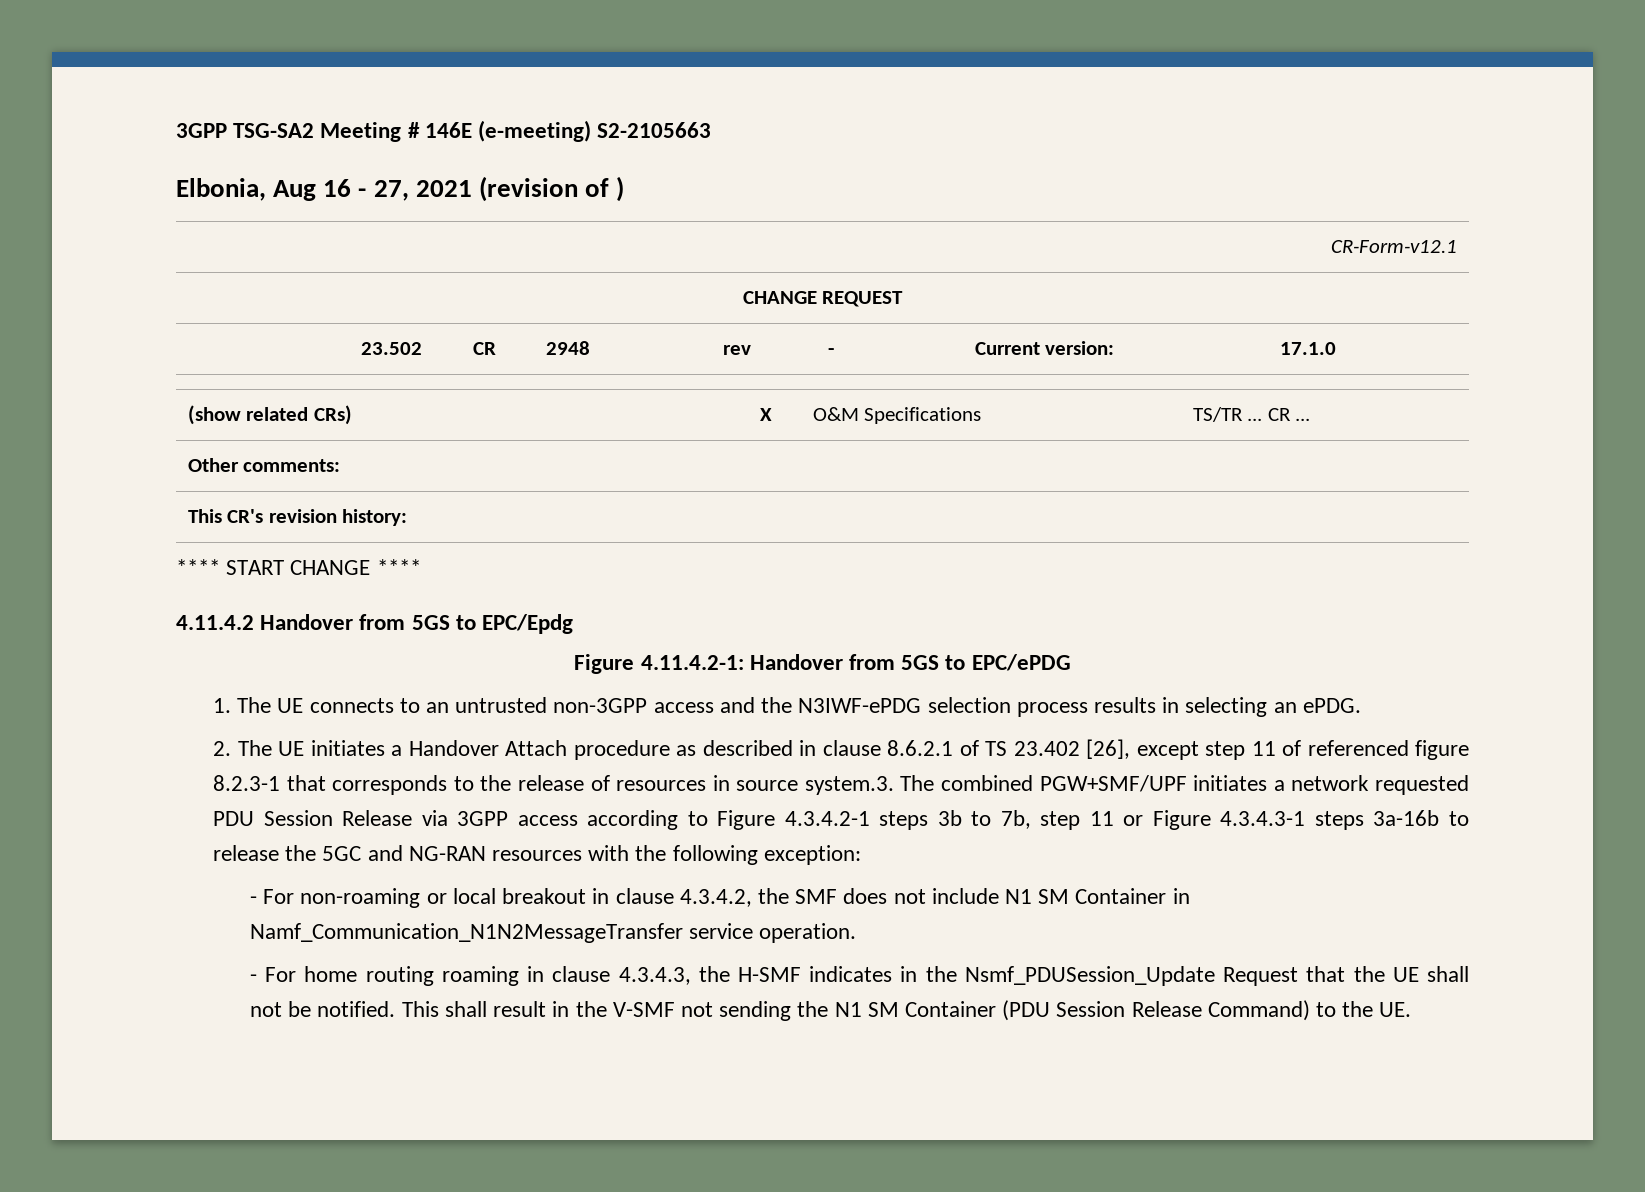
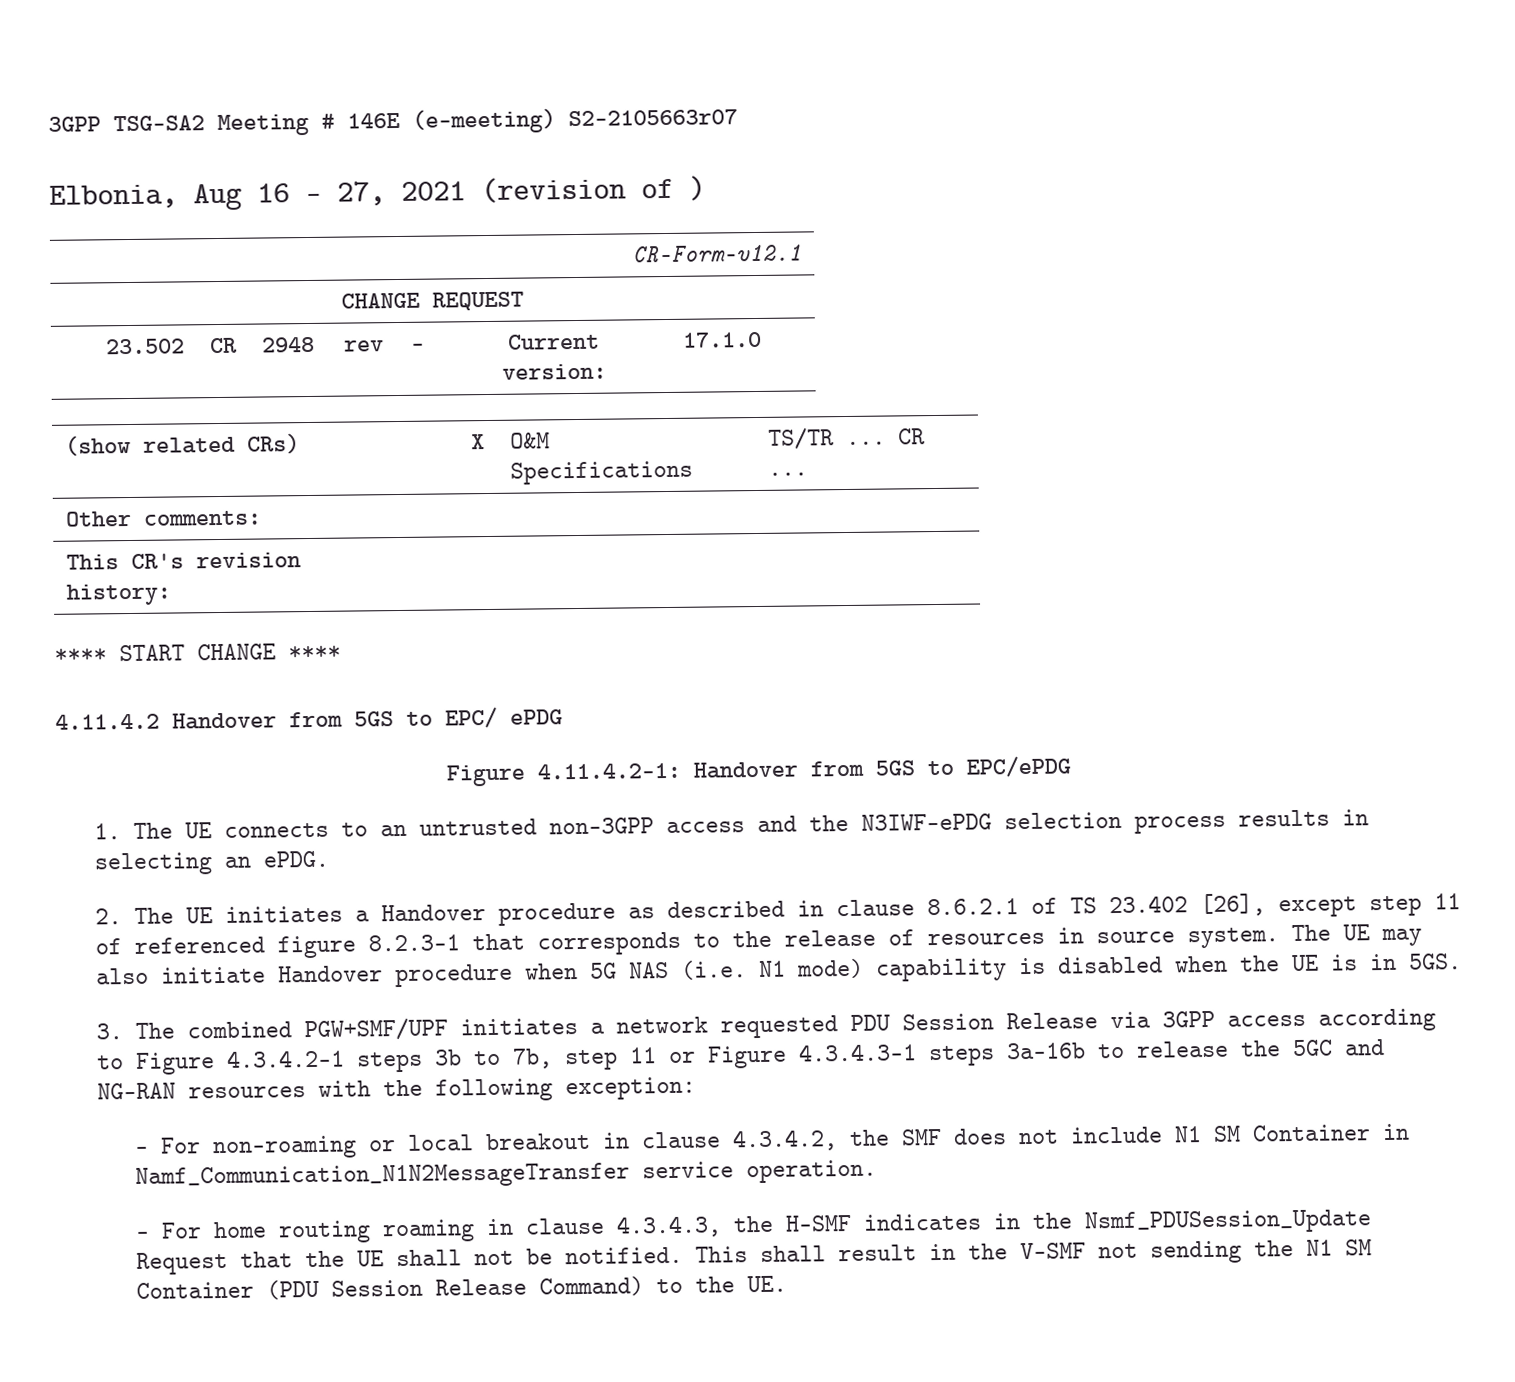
[597,122,712,138] S2-2105663 -> [568,109,738,127] S2-2105663r07
[482,614,574,634] EPC/Epdg -> [445,706,563,729] EPC/ ePDG
[505,740,568,756] Attach -> (486, 913) none
[804,776,894,795] system.3. -> [1186,924,1422,949] [95,953,1462,988] [95,1023,123,1040] system. The UE may also initiate Handover procedure when 5G NAS (i.e. N1 mode) capability is disabled when the UE is in 5GS. // 3.

